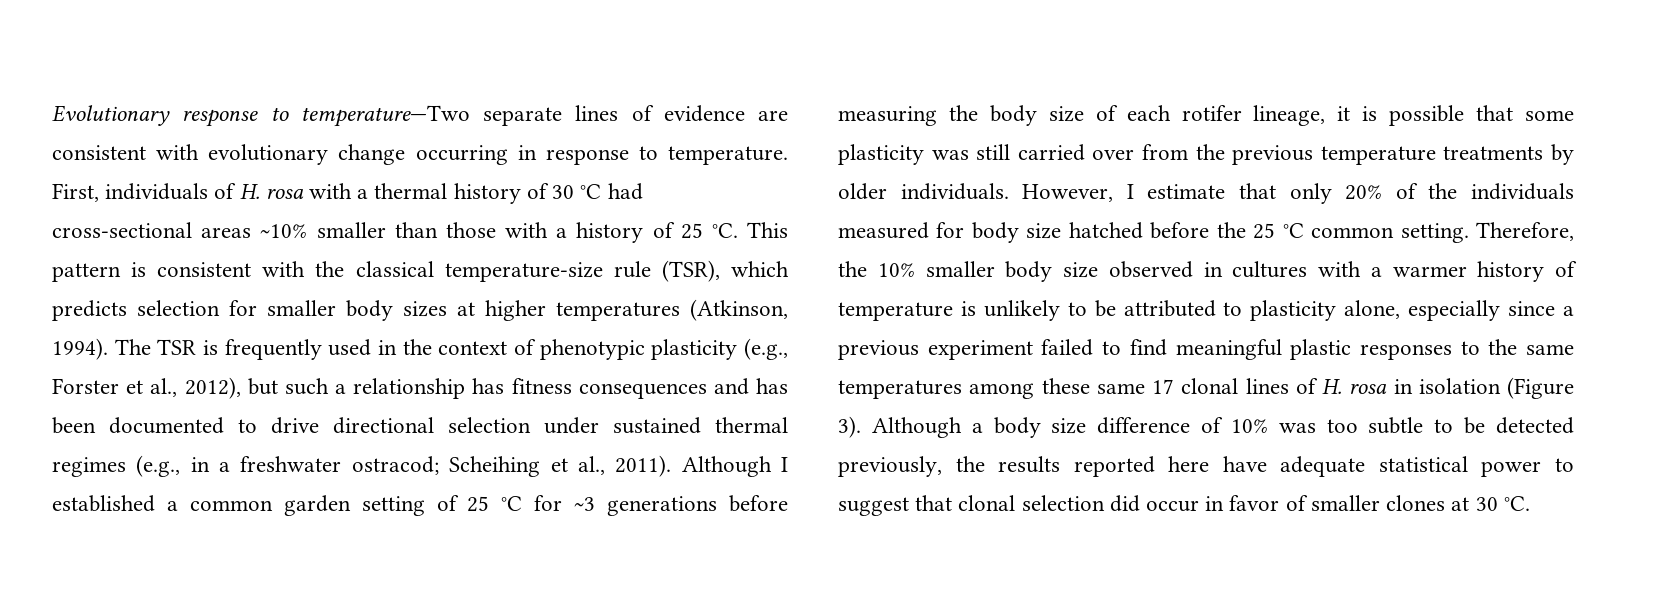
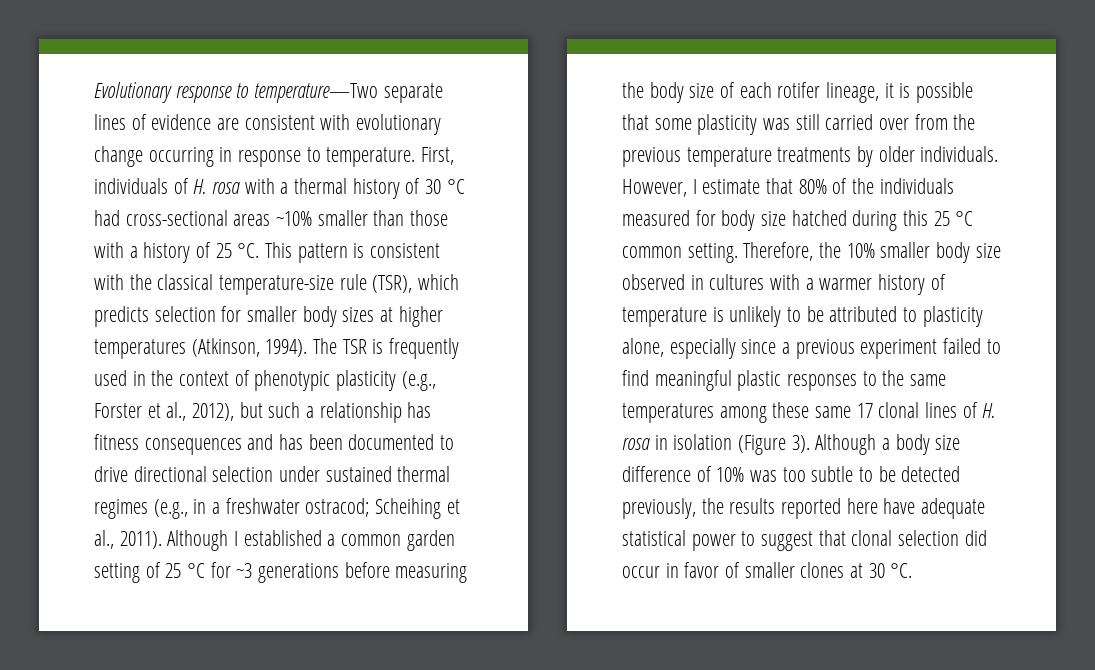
[1289,183,1383,204] only 20% -> [798,179,827,194] 80%
[1150,222,1246,239] before the -> [852,210,929,231] during this

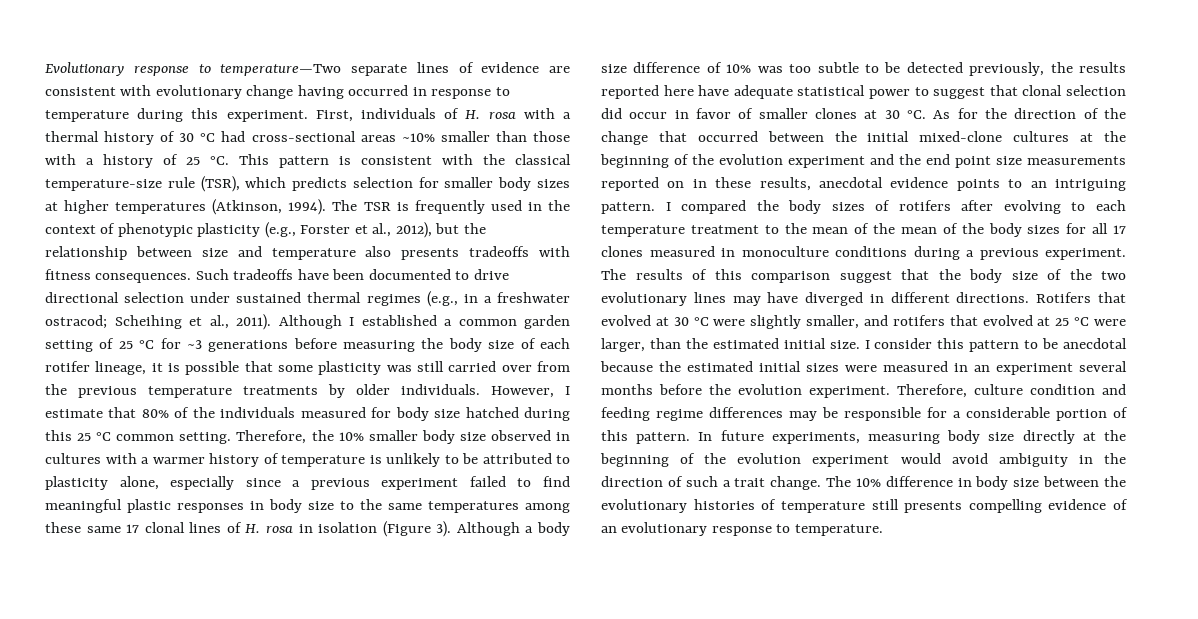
[148,147,214,167] occurring -> [297,85,409,99] having occurred
[326,147,416,167] temperature. -> [45,108,308,122] temperature during this experiment.
[268,402,432,423] [94,434,304,455] such a relationship has fitness consequences and has -> [463,223,486,234] [45,246,570,260] [45,269,329,283] the relationship between size and temperature also presents tradeoffs with fitness consequences. Such tradeoffs have
(858, 382) none -> [250,499,334,513] in body size
(913, 570) none -> [933,108,1126,119] [601,131,1126,145] [600,154,1126,168] [601,177,1126,191] [601,200,1126,214] [601,223,1126,237] [601,246,1126,260] [601,269,1126,283] [601,292,1126,306] [601,315,1126,329] [601,338,1127,352] [600,361,1127,375] [601,384,1126,398] [601,407,1128,421] [601,430,1126,444] [600,453,1126,467] [601,476,1126,490] [601,499,1128,513] [601,522,883,536] As for the direction of the change that occurred between the initial mixed-clone cultures at the beginning of the evolution experiment and the end point size measurements reported on in these results, anecdotal evidence points to an intriguing pattern. I compared the body sizes of rotifers after evolving to each temperature treatment to the mean of the mean of the body sizes for all 17 clones measured in monoculture conditions during a previous experiment. The results of this comparison suggest that the body size of the two evolutionary lines may have diverged in different directions. Rotifers that evolved at 30 °C were slightly smaller, and rotifers that evolved at 25 °C were larger, than the estimated initial size. I consider this pattern to be anecdotal because the estimated initial sizes were measured in an experiment several months before the evolution experiment. Therefore, culture condition and feeding regime differences may be responsible for a considerable portion of this pattern. In future experiments, measuring body size directly at the beginning of the evolution experiment would avoid ambiguity in the direction of such a trait change. The 10% difference in body size between the evolutionary histories of temperature still presents compelling evidence of an evolutionary response to temperature.

